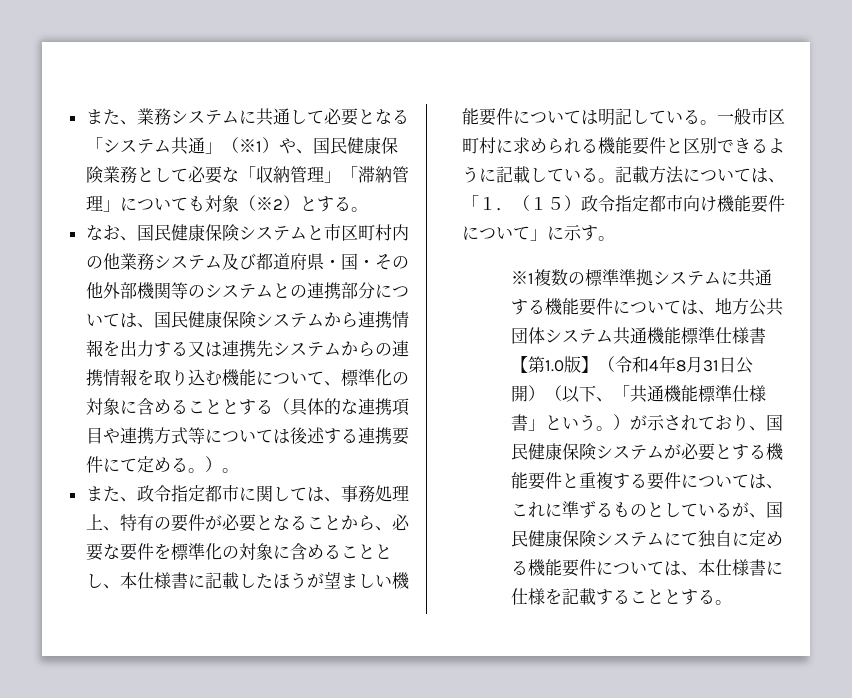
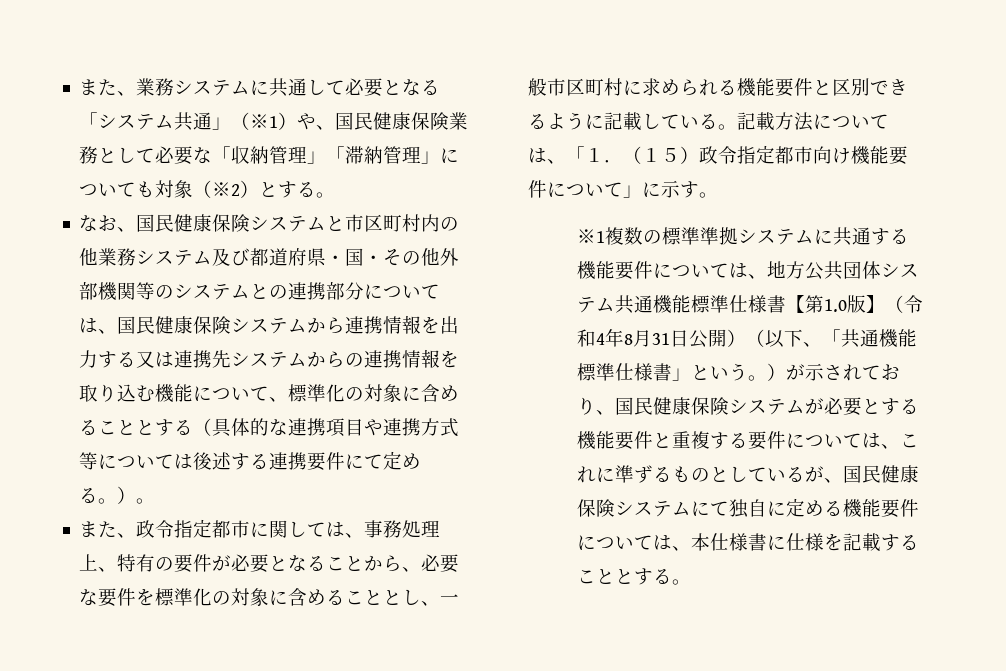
[119,571,410,590] [461,108,717,126] 本仕様書に記載したほうが望ましい機能要件については明記している。 -> (441, 603) none

